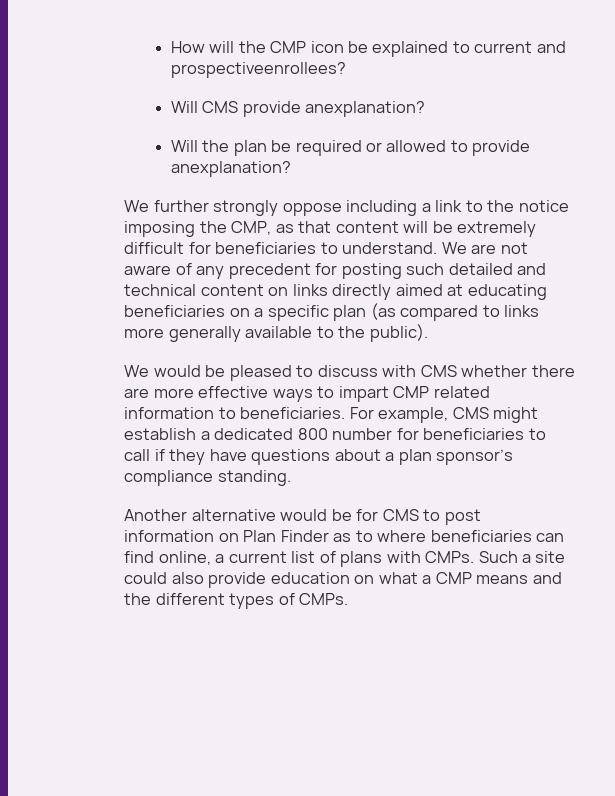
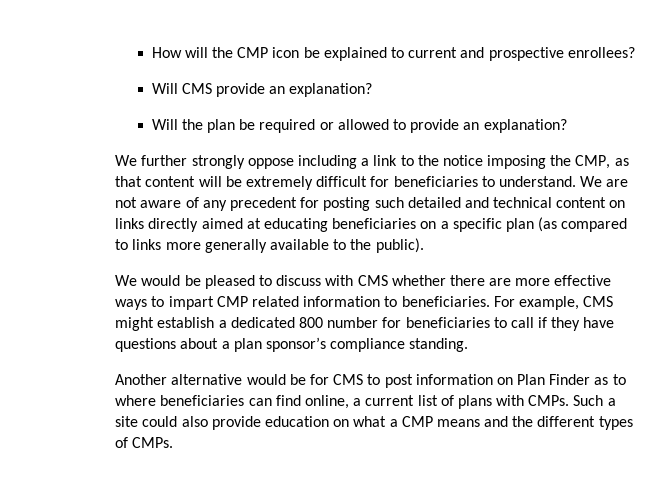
[170,62,346,78] prospectiveenrollees? -> [488,47,635,61] prospective enrollees?
[305,101,426,117] anexplanation? -> [269,83,373,97] an explanation?
[170,161,291,177] anexplanation? -> [463,119,567,133] an explanation?

